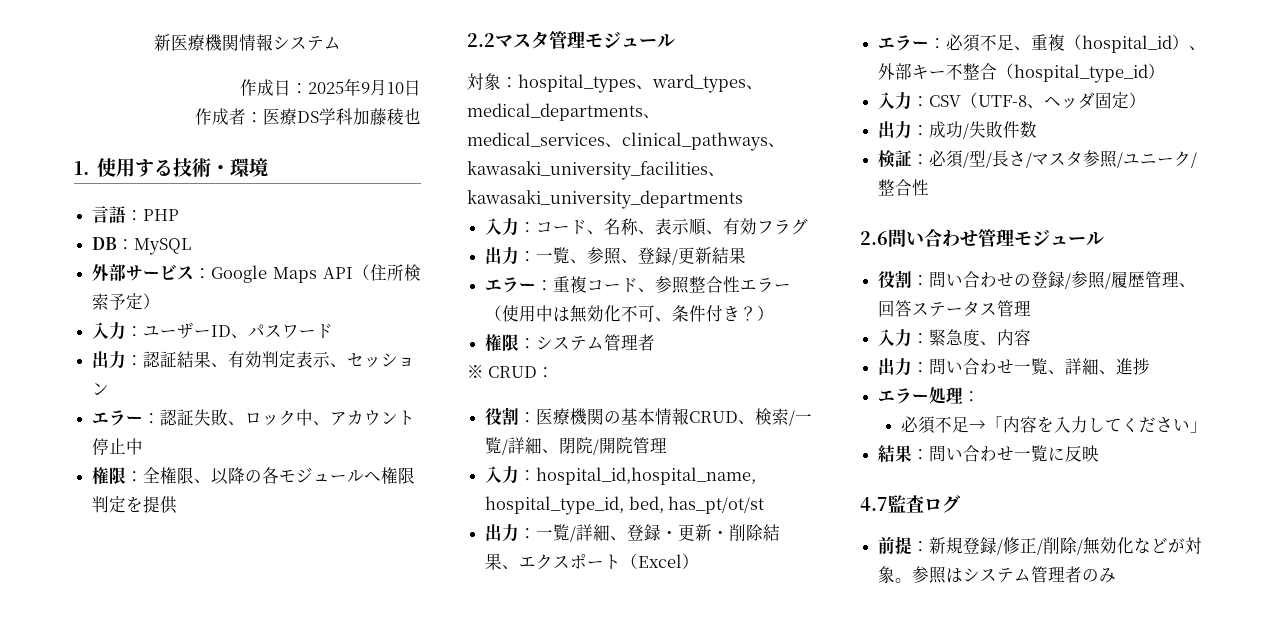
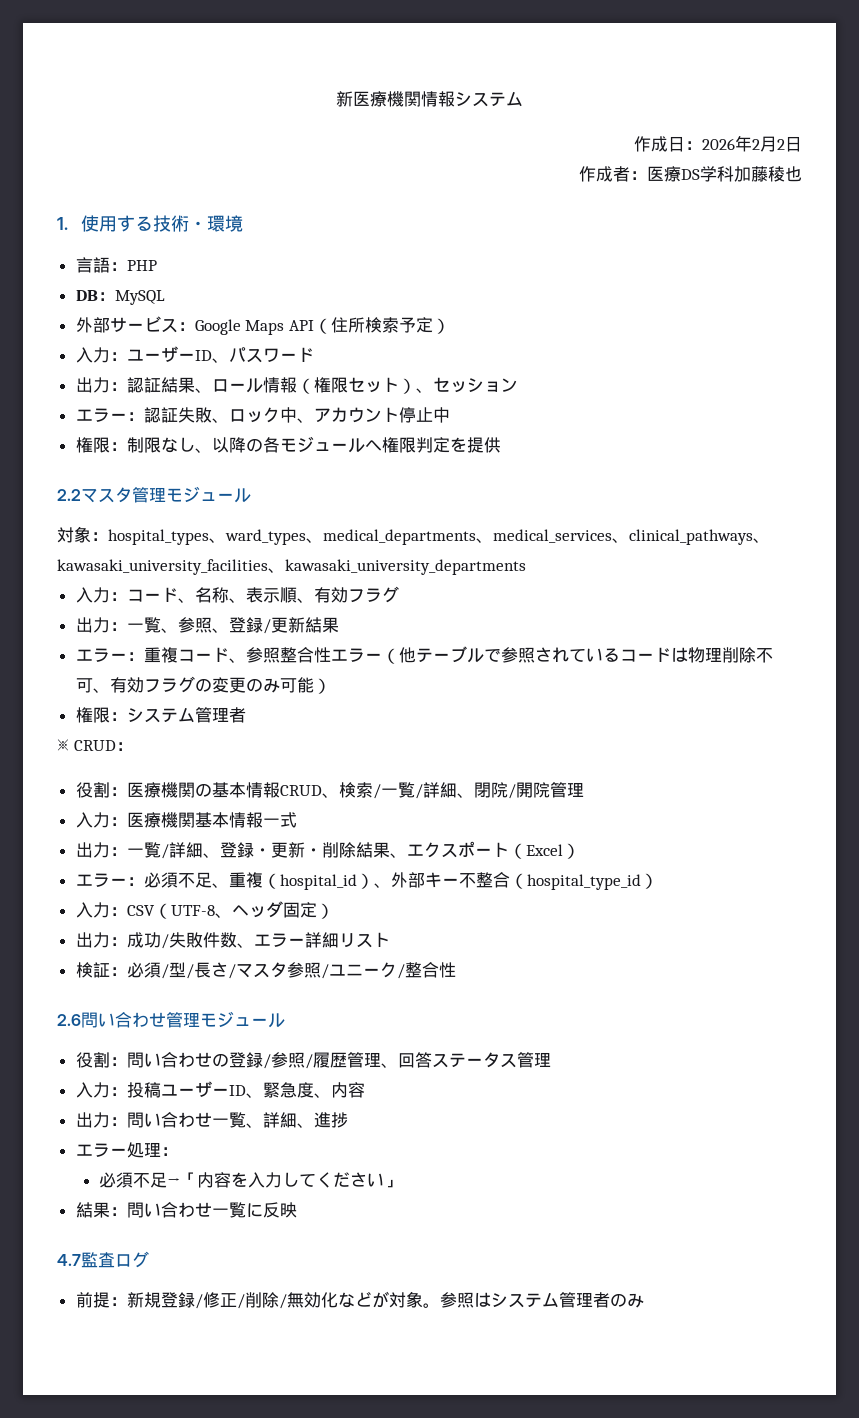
[308,78,404,96] 2025年9月10 -> [702,135,785,152] 2026年2月2
[228,351,331,368] 有効判定表示 -> [211,377,416,394] ロール情報（権限セット）
[143,467,195,484] 全権限 -> [126,437,195,453] 制限なし
[502,305,758,323] 使用中は無効化不可、条件付き？ -> [398,646,773,663] [75,676,314,693] 他テーブルで参照されているコードは物理削除不可、有効フラグの変更のみ可能
[536,467,757,485] [485,496,765,515] hospital_id,hospital_name, hospital_type_id, bed, has_pt/ot/st -> [126,812,297,828] 医療機関基本情報一式
(1038, 129) none -> [236,932,390,948] 、エラー詳細リスト
(930, 338) none -> [126,1081,263,1098] 投稿ユーザーID、

